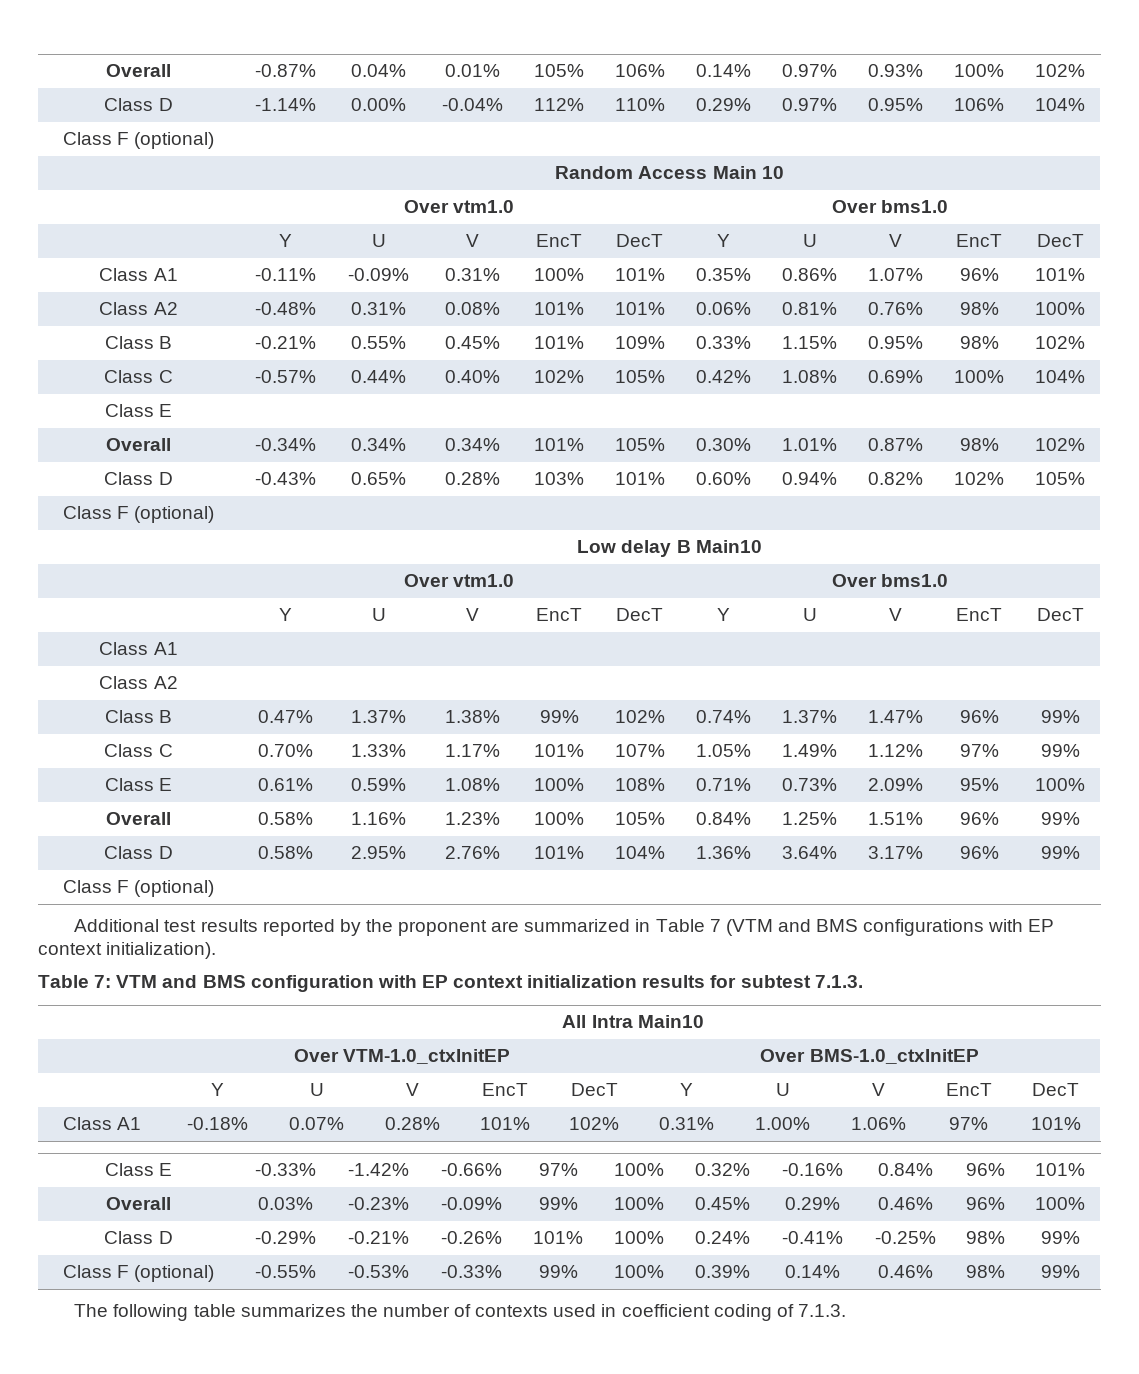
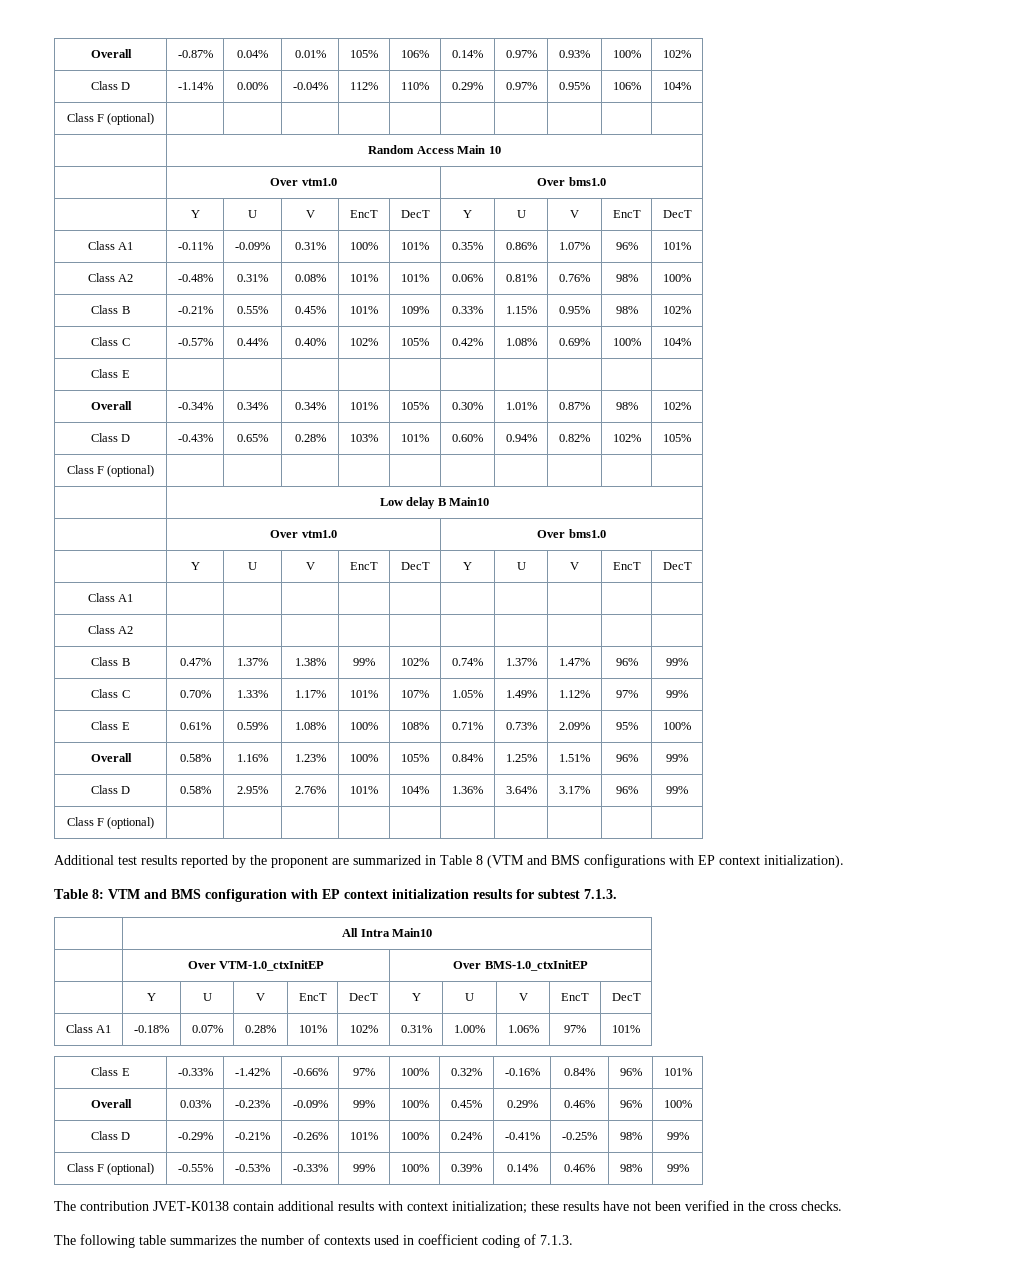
[709,919,721,932] 7 -> [476,855,483,865] 8
[94,975,112,988] 7: -> [92,889,104,899] 8:
(1080, 1271) none -> [54,1200,842,1214] // The contribution JVET-K0138 contain additional results with context initialization; these results have not been verified in the cross checks.

